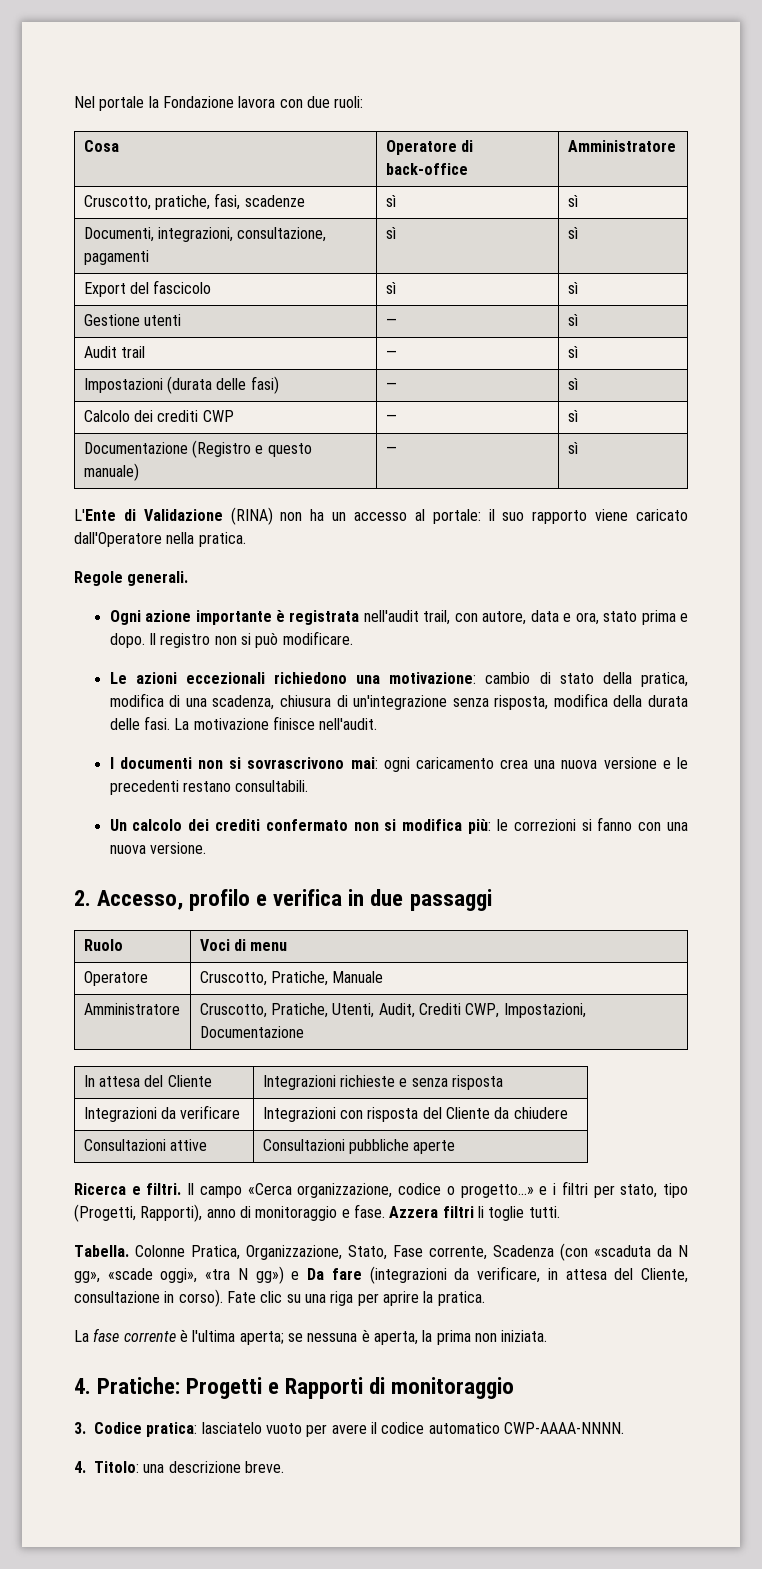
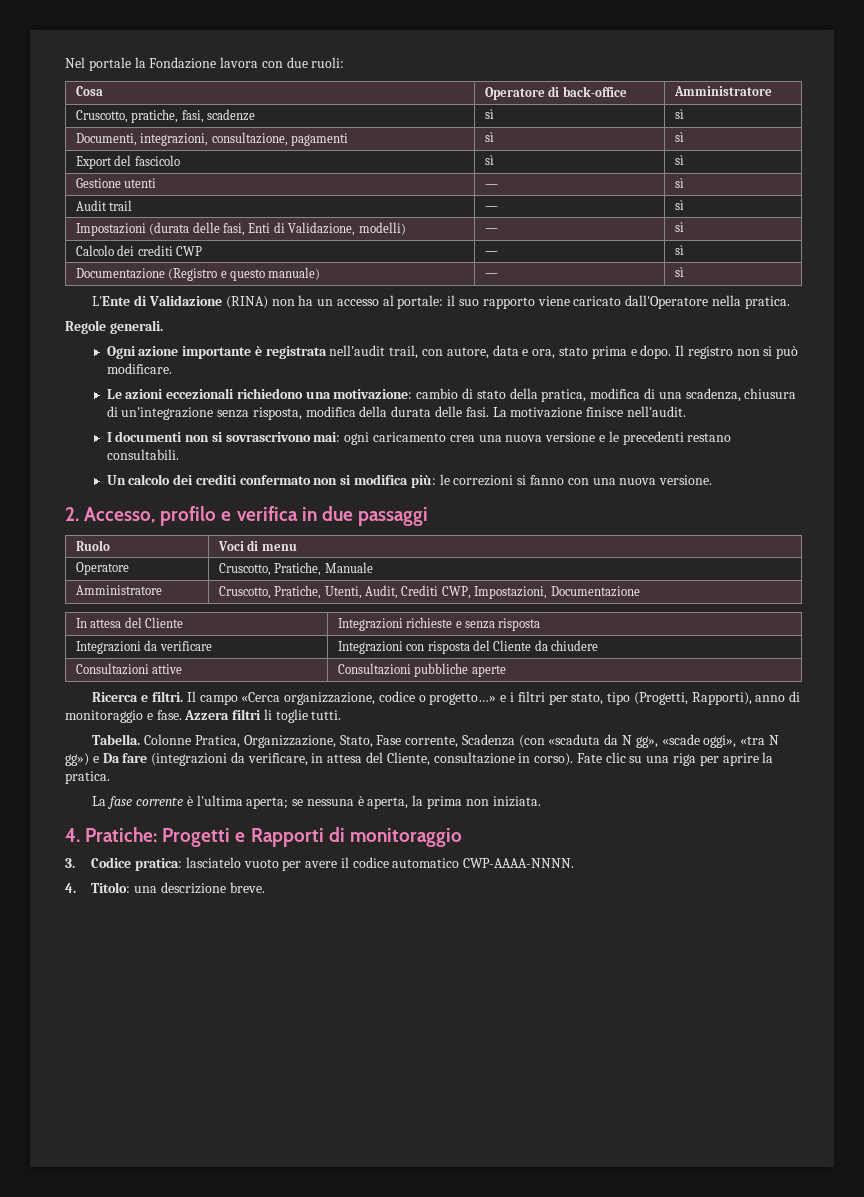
[250,376,279,394] fasi) -> [223,222,406,236] fasi, Enti di Validazione, modelli)

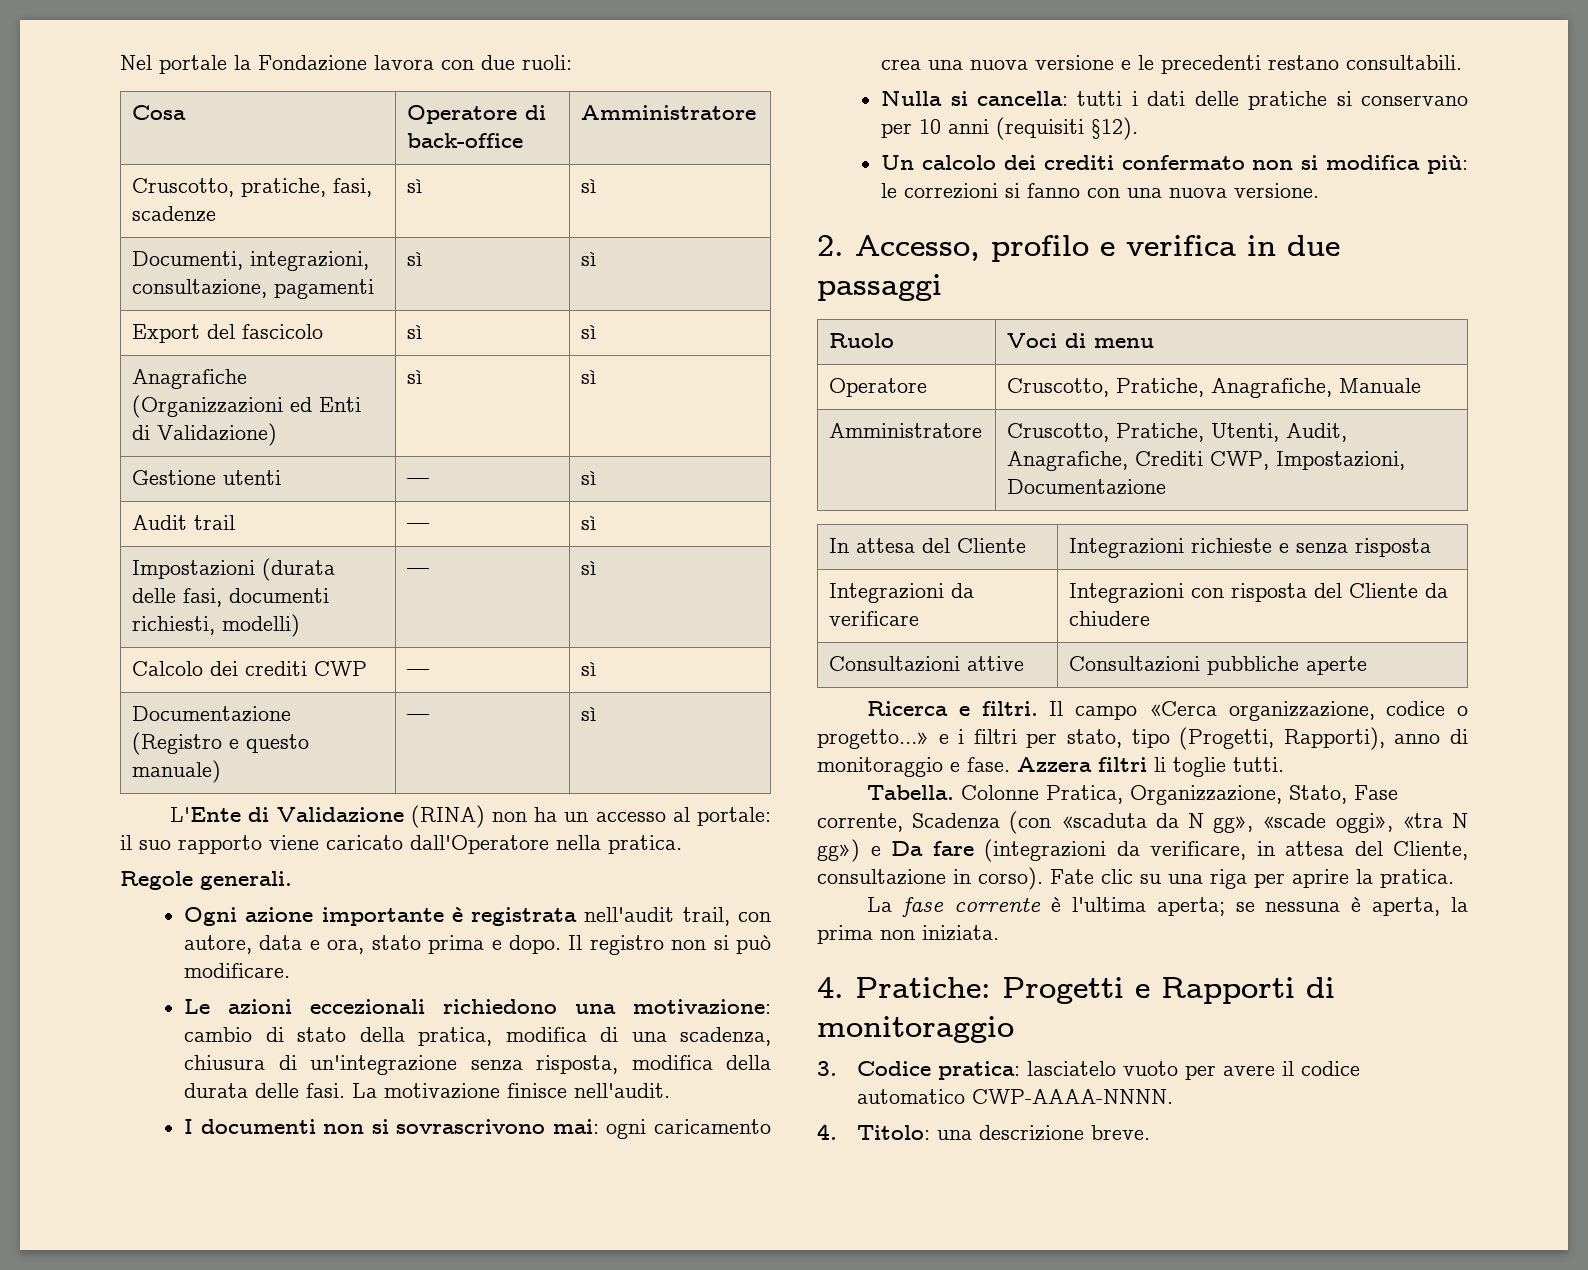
(684, 160) none -> [132,369,248,389] [132,395,362,418] [132,423,278,446] [407,370,423,384] [581,370,597,384] // Anagrafiche (Organizzazioni ed Enti di Validazione) | sì | sì
[248,222,356,236] Enti di Validazione, -> [229,588,330,603] [132,616,216,635] documenti richiesti,
(179, 454) none -> [881,91,1468,110] [881,117,1139,140] // Nulla si cancella: tutti i dati delle pratiche si conservano per 10 anni (requisiti §12).
(322, 569) none -> [1211,378,1333,398] Anagrafiche,
(399, 592) none -> [1007,451,1129,471] Anagrafiche,

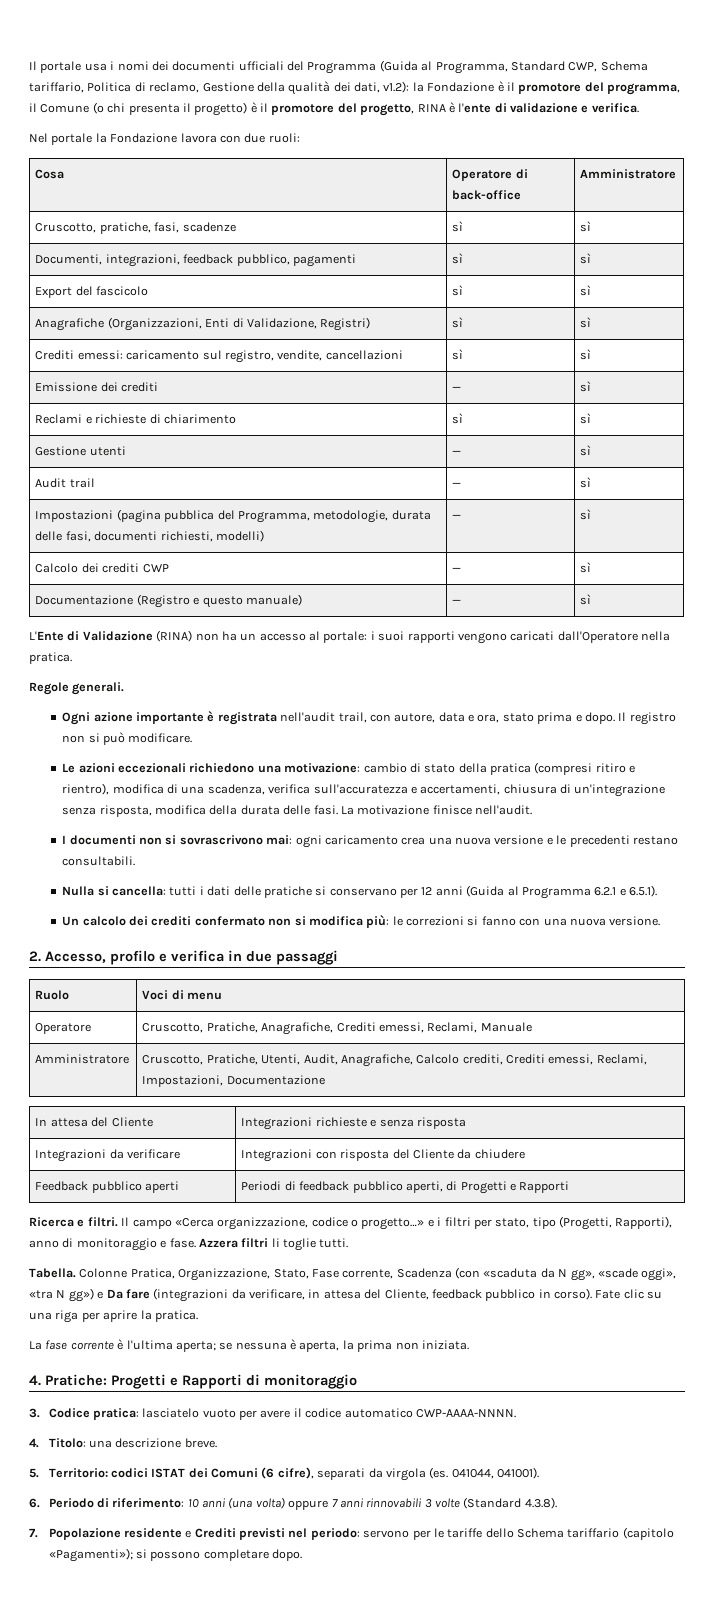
(120, 62) none -> [29,60,648,74] [29,81,680,95] [29,102,639,116] Il portale usa i nomi dei documenti ufficiali del Programma (Guida al Programma, Standard CWP, Schema tariffario, Politica di reclamo, Gestione della qualità dei dati, v1.2): la Fondazione è il promotore del programma, il Comune (o chi presenta il progetto) è il promotore del progetto, RINA è l'ente di validazione e verifica. //
[132,279,268,298] consultazione, -> [183,254,290,266] feedback pubblico,
[132,395,362,418] [132,423,278,446] (Organizzazioni ed Enti di Validazione) -> [107,317,371,331] [452,317,464,328] [580,317,592,328] [35,350,403,363] [452,349,464,360] [580,349,592,360] [35,382,159,392] [452,386,462,391] [580,381,592,392] [35,414,236,424] (Organizzazioni, Enti di Validazione, Registri) | sì | sì // Crediti emessi: caricamento sul registro, vendite, cancellazioni | sì | sì // Emissione dei crediti | — | sì // Reclami e richieste di chiarimento
[262,558,336,581] (durata -> [116,509,431,523] (pagina pubblica del Programma, metodologie, durata
[120,835,403,854] il suo rapporto viene caricato -> [370,631,555,644] i suoi rapporti vengono caricati
[418,1027,771,1046] pratica, modifica di una scadenza, -> [490,762,636,775] [62,783,501,795] pratica (compresi ritiro e rientro), modifica di una scadenza, verifica sull'accuratezza e accertamenti,
[919,117,1139,140] 10 anni (requisiti §12). -> [421,885,658,899] 12 anni (Guida al Programma 6.2.1 e 6.5.1).
(1333, 388) none -> [336,1022,478,1033] Crediti emessi, Reclami,
[1135,451,1270,470] Crediti CWP, -> [416,1054,647,1065] Calcolo crediti, Crediti emessi, Reclami,
[829,656,1025,672] [1069,656,1368,675] Consultazioni attive | Consultazioni pubbliche aperte -> [35,1181,180,1193] [241,1181,570,1194] Feedback pubblico aperti | Periodi di feedback pubblico aperti, di Progetti e Rapporti
[817,869,946,885] consultazione -> [431,1289,536,1301] feedback pubblico
(1151, 1132) none -> [29,1467,540,1481] [29,1497,557,1510] [29,1527,674,1540] [48,1548,303,1562] // 5. Territorio: codici ISTAT dei Comuni (6 cifre), separati da virgola (es. 041044, 041001). // 6. Periodo di riferimento: 10 anni (una volta) oppure 7 anni rinnovabili 3 volte (Standard 4.3.8). // 7. Popolazione residente e Crediti previsti nel periodo: servono per le tariffe dello Schema tariffario (capitolo «Pagamenti»); si possono completare dopo.

